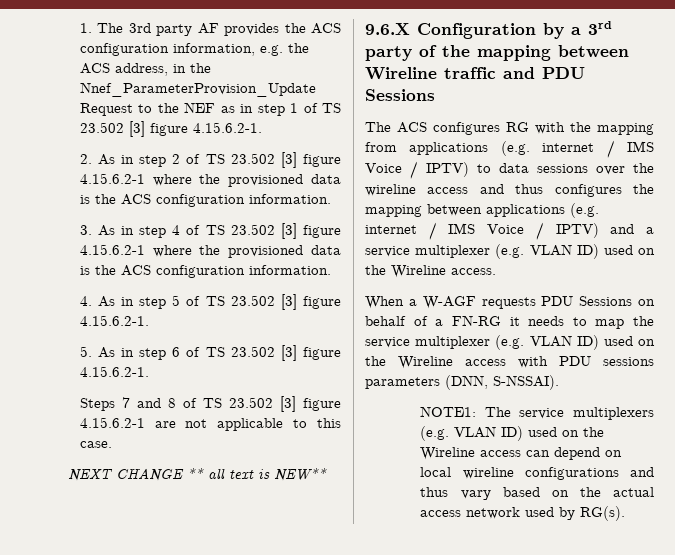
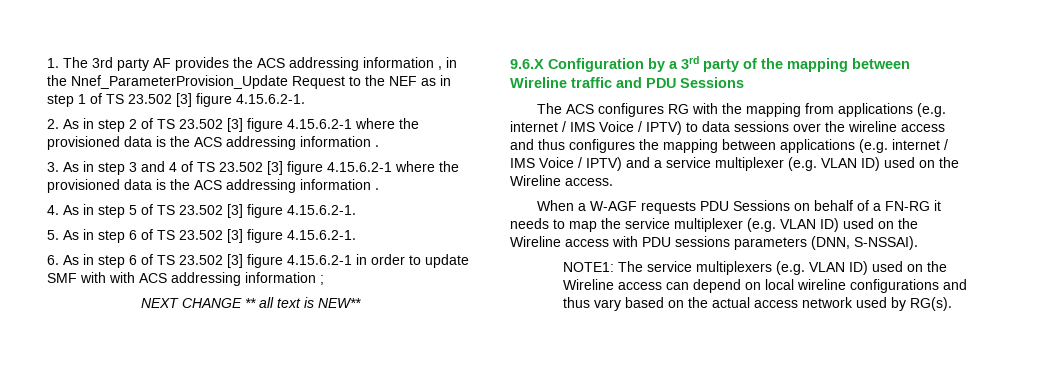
[79,43,309,56] [79,63,168,76] configuration information, e.g. the ACS address, -> [288,57,442,71] addressing information ,
[155,194,331,207] configuration information. -> [225,136,379,150] addressing information .
(167, 232) none -> [128,161,165,172] 3 and
[155,265,331,278] configuration information. -> [225,179,379,193] addressing information .
[79,396,341,412] [79,417,341,431] [79,441,112,448] Steps 7 and 8 of TS 23.502 [3] figure 4.15.6.2-1 are not applicable to this case. -> [46,254,469,268] [46,272,324,286] 6. As in step 6 of TS 23.502 [3] figure 4.15.6.2-1 in order to update SMF with with ACS addressing information ;

